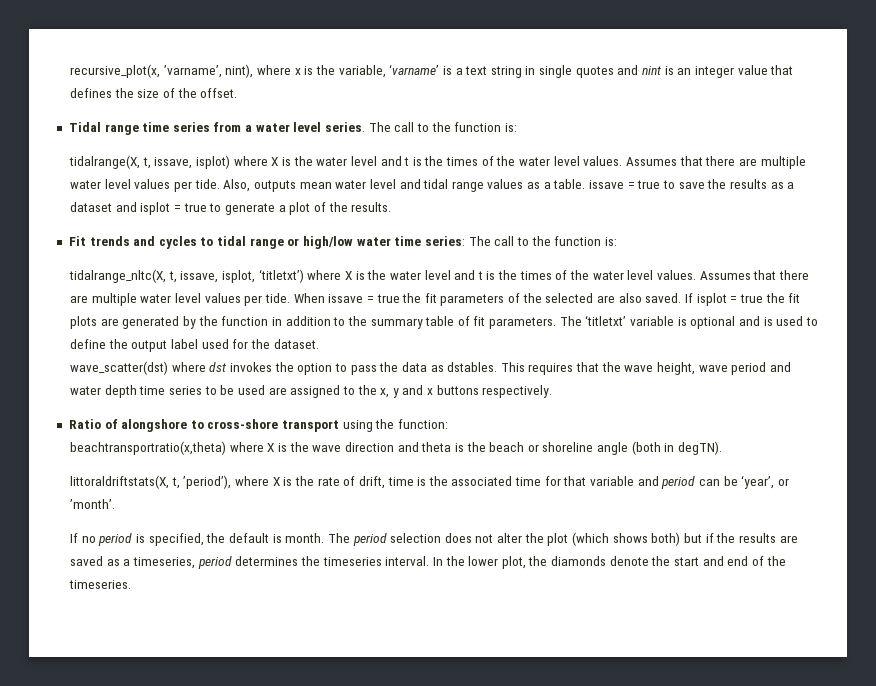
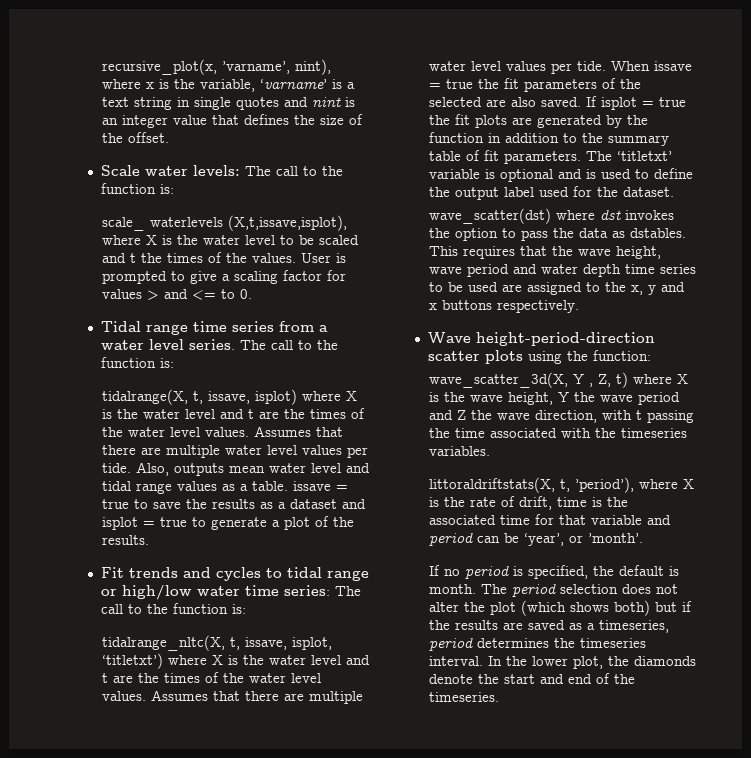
(238, 93) none -> [100,165,343,176] [100,183,174,194] [102,215,348,231] [102,235,360,245] [102,252,347,263] [102,270,347,284] [102,289,253,300] // Scale water levels: The call to the function is: // scale_ waterlevels (X,t,issave,isplot), where X is the water level to be scaled and t the times of the values. User is prompted to give a scaling factor for values > and <= to 0.
[412,157,422,166] is -> [259,411,280,419] are
[486,271,496,280] is -> [113,675,134,683] are
[68,419,449,432] [70,441,227,455] Ratio of alongshore to cross-shore transport using the function: // beachtransportratio(x,theta) -> [427,332,655,346] [427,350,651,364] [429,372,629,388] Wave height-period-direction scatter plots using the function: // wave_scatter_3d(X, Y , Z, t)
[344,441,723,455] direction and theta is the beach or shoreline angle (both in degTN). -> [508,392,681,405] [429,410,695,423] [429,428,688,438] [429,446,491,456] height, Y the wave period and Z the wave direction, with t passing the time associated with the timeseries variables.

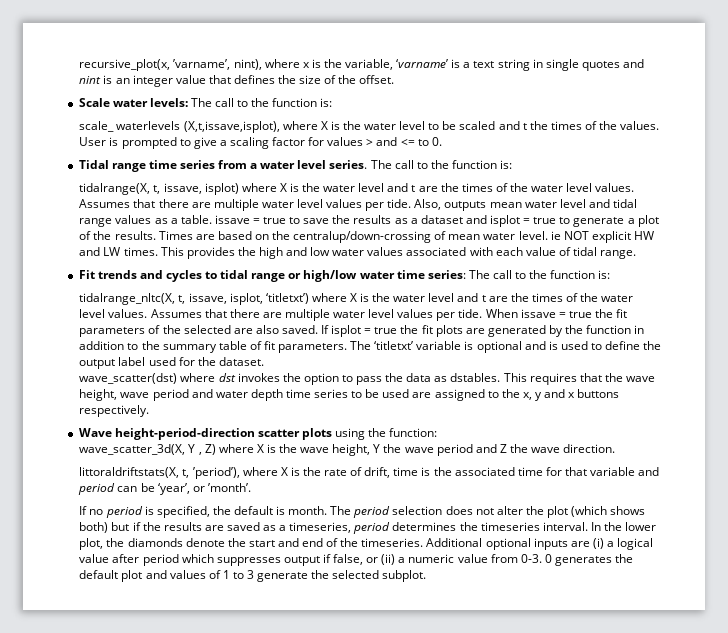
(150, 540) none -> [158,231,654,243] [79,247,637,259] Times are based on the centralup/down-crossing of mean water level. ie NOT explicit HW and LW times. This provides the high and low water values associated with each value of tidal range.
[598,372,629,388] Z, t) -> [204,444,216,455] Z)
[535,410,695,423] [429,428,688,438] [429,446,491,456] direction, with t passing the time associated with the timeseries variables. -> [563,444,616,453] direction.
(500, 697) none -> [426,538,654,550] [79,554,634,566] [79,570,427,582] Additional optional inputs are (i) a logical value after period which suppresses output if false, or (ii) a numeric value from 0-3. 0 generates the default plot and values of 1 to 3 generate the selected subplot.

